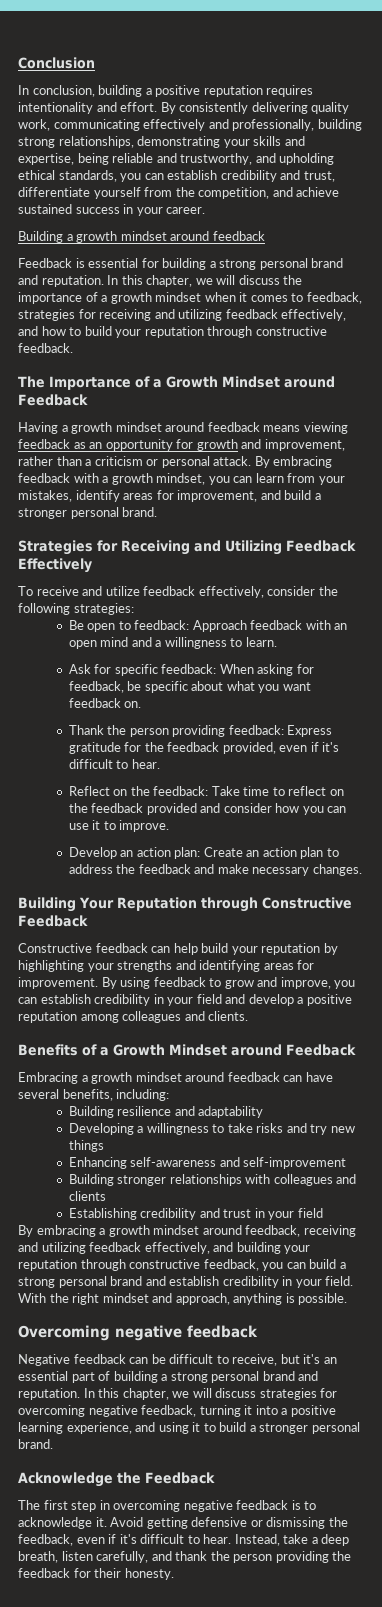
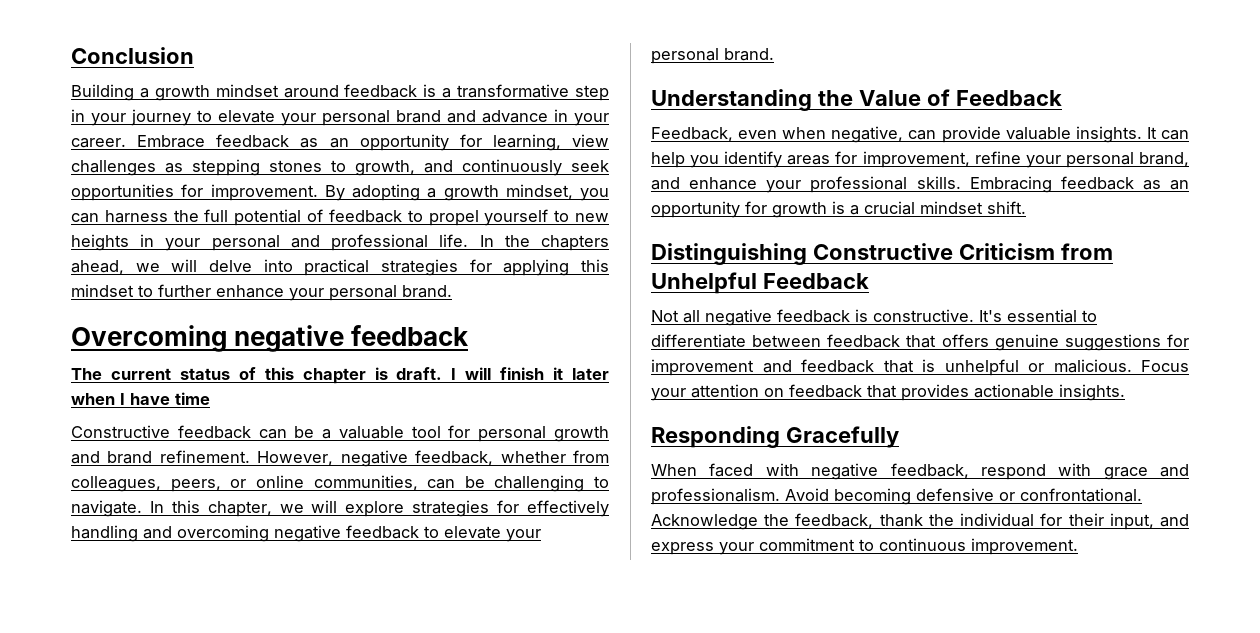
[18,85,314,97] [18,102,350,114] [18,119,362,131] [18,136,305,148] [18,153,335,165] [18,170,335,182] [18,187,340,199] [18,204,206,216] // In conclusion, building a positive reputation requires intentionality and effort. By consistently delivering quality work, communicating effectively and professionally, building strong relationships, demonstrating your skills and expertise, being reliable and trustworthy, and upholding ethical standards, you can establish credibility and trust, differentiate yourself from the competition, and achieve sustained success in your career. -> (194, 55) none
[18,258,344,270] [18,275,303,287] [18,292,362,304] [18,309,347,321] [18,326,327,338] [18,343,73,353] [18,376,335,390] [18,394,88,406] [18,422,348,434] // Feedback is essential for building a strong personal brand and reputation. In this chapter, we will discuss the importance of a growth mindset when it comes to feedback, strategies for receiving and utilizing feedback effectively, and how to build your reputation through constructive feedback. // The Importance of a Growth Mindset around Feedback // Having a growth mindset around feedback means viewing -> [423,84,610,101] [71,109,609,126] [71,134,609,151] [71,159,609,176] [71,184,609,201] [71,209,609,226] [71,234,609,251] [71,259,609,276] [71,284,452,301] [71,325,469,352] [71,367,609,384] [71,392,210,405] [71,425,609,442] [71,450,609,467] [71,475,609,492] [71,500,610,517] [71,525,541,542] [651,48,774,64] [651,89,1062,111] [651,126,1189,143] [651,151,1189,168] [651,176,1052,193] is a transformative step in your journey to elevate your personal brand and advance in your career. Embrace feedback as an opportunity for learning, view challenges as stepping stones to growth, and continuously seek opportunities for improvement. By adopting a growth mindset, you can harness the full potential of feedback to propel yourself to new heights in your personal and professional life. In the chapters ahead, we will delve into practical strategies for applying this mindset to further enhance your personal brand. // Overcoming negative feedback // The current status of this chapter is draft. I will finish it later when I have time // Constructive feedback can be a valuable tool for personal growth and brand refinement. However, negative feedback, whether from colleagues, peers, or online communities, can be challenging to navigate. In this chapter, we will explore strategies for effectively handling and overcoming negative feedback to elevate your personal brand. // Understanding the Value of Feedback // Feedback, even when negative, can provide valuable insights. It can help you identify areas for improvement, refine your personal brand, and enhance your professional skills. Embracing
[241,439,345,451] [18,456,333,468] [18,473,345,485] [18,490,321,502] [18,507,158,519] [18,540,356,555] [18,558,92,573] [18,586,338,598] [18,603,134,615] [68,620,348,632] [68,637,277,649] [68,664,314,676] [68,681,311,693] [68,698,142,708] [68,725,333,737] [68,742,340,754] [68,759,160,769] [68,786,344,796] [68,803,347,815] [68,820,170,832] [68,847,339,859] [68,864,362,876] [18,897,352,912] [18,915,88,927] [18,943,338,955] [18,960,315,972] [18,977,356,989] [18,994,352,1006] [18,1011,249,1023] [18,1044,356,1056] [18,1072,333,1084] [18,1089,170,1101] [68,1106,264,1118] [68,1123,355,1135] [68,1140,104,1152] [68,1157,347,1169] [68,1174,357,1186] [68,1191,106,1201] [68,1208,323,1220] [18,1225,356,1237] [18,1242,311,1254] [18,1259,346,1271] [18,1276,354,1288] [18,1293,348,1305] [18,1325,258,1341] [18,1354,337,1366] [18,1371,319,1383] [18,1388,338,1400] [18,1405,336,1417] [18,1422,360,1434] [18,1439,53,1449] [18,1472,215,1487] [18,1500,317,1512] [18,1517,348,1529] [18,1534,350,1546] [18,1551,352,1563] [18,1568,174,1580] and improvement, rather than a criticism or personal attack. By embracing feedback with a growth mindset, you can learn from your mistakes, identify areas for improvement, and build a stronger personal brand. // Strategies for Receiving and Utilizing Feedback Effectively // To receive and utilize feedback effectively, consider the following strategies: // Be open to feedback: Approach feedback with an open mind and a willingness to learn. // Ask for specific feedback: When asking for feedback, be specific about what you want feedback on. // Thank the person providing feedback: Express gratitude for the feedback provided, even if it's difficult to hear. // Reflect on the feedback: Take time to reflect on the feedback provided and consider how you can use it to improve. // Develop an action plan: Create an action plan to address the feedback and make necessary changes. // Building Your Reputation through Constructive Feedback // Constructive feedback can help build your reputation by highlighting your strengths and identifying areas for improvement. By using feedback to grow and improve, you can establish credibility in your field and develop a positive reputation among colleagues and clients. // Benefits of a Growth Mindset around Feedback // Embracing a growth mindset around feedback can have several benefits, including: // Building resilience and adaptability // Developing a willingness to take risks and try new things // Enhancing self-awareness and self-improvement // Building stronger relationships with colleagues and clients // Establishing credibility and trust in your field // By embracing a growth mindset around feedback, receiving and utilizing feedback effectively, and building your reputation through constructive feedback, you can build a strong personal brand and establish credibility in your field. With the right mindset and approach, anything is possible. // Overcoming negative feedback // Negative feedback can be difficult to receive, but it's an essential part of building a strong personal brand and reputation. In this chapter, we will discuss strategies for overcoming negative feedback, turning it into a positive learning experience, and using it to build a stronger personal brand. // Acknowledge the Feedback // The first step in overcoming negative feedback is to acknowledge it. Avoid getting defensive or dismissing the feedback, even if it's difficult to hear. Instead, take a deep breath, listen carefully, and thank the person providing the feedback for their honesty. -> [832,201,1026,215] [651,243,1113,265] [651,272,869,294] [651,309,1097,326] [651,334,1189,351] [651,359,1189,376] [651,384,1125,401] [651,426,899,448] [651,463,1189,480] [651,488,1142,505] [651,513,1189,530] [651,538,1078,555] is a crucial mindset shift. // Distinguishing Constructive Criticism from Unhelpful Feedback // Not all negative feedback is constructive. It's essential to differentiate between feedback that offers genuine suggestions for improvement and feedback that is unhelpful or malicious. Focus your attention on feedback that provides actionable insights. // Responding Gracefully // When faced with negative feedback, respond with grace and professionalism. Avoid becoming defensive or confrontational. Acknowledge the feedback, thank the individual for their input, and express your commitment to continuous improvement.

